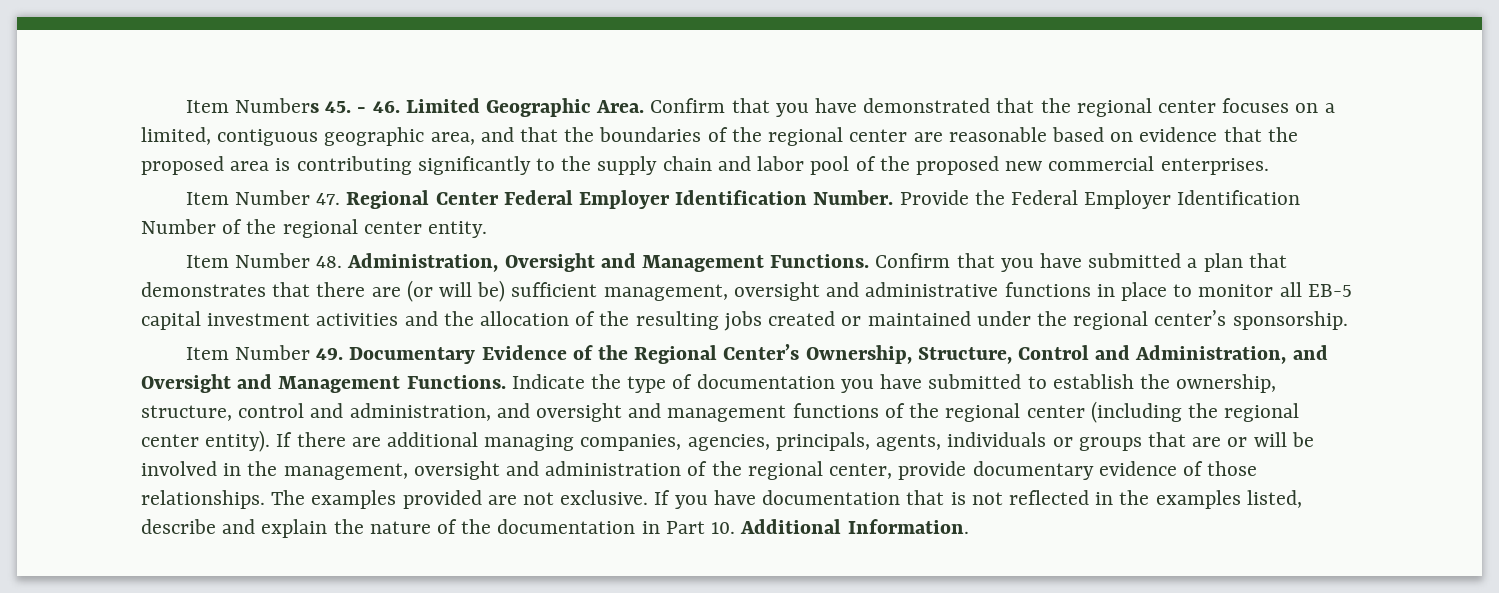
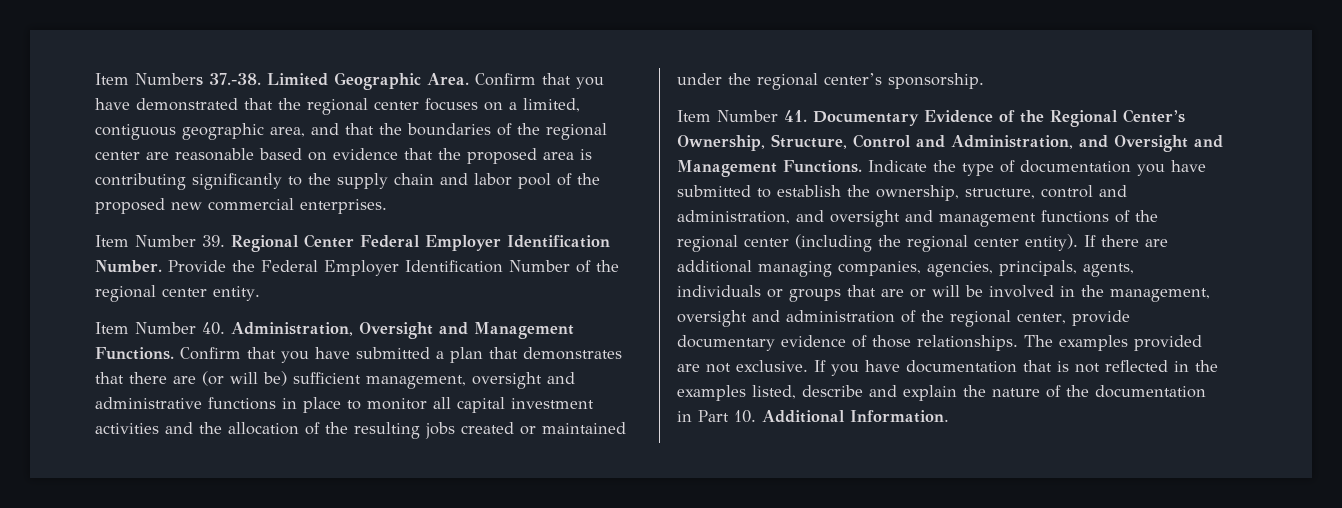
[325,100,400,113] 45. - 46. -> [209,73,261,85] 37.-38.
[316,193,341,205] 47. -> [202,235,225,247] 39.
[316,256,343,268] 48. -> [202,322,225,335] 40.
[1307,284,1352,297] EB-5 -> (451, 403) none
[316,347,344,360] 49. -> [784,110,807,122] 41.

